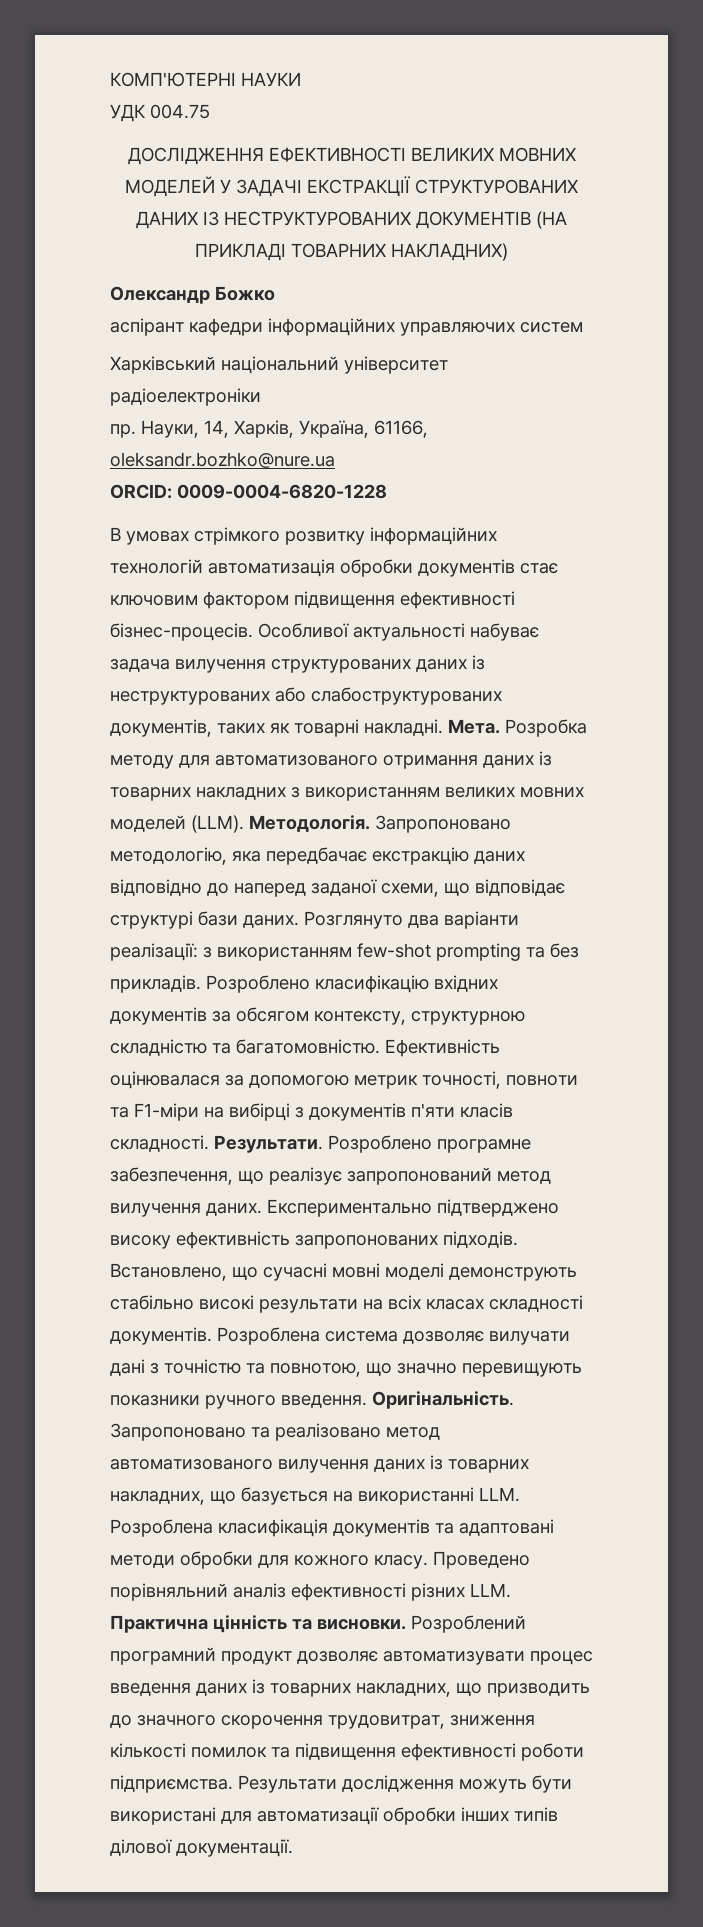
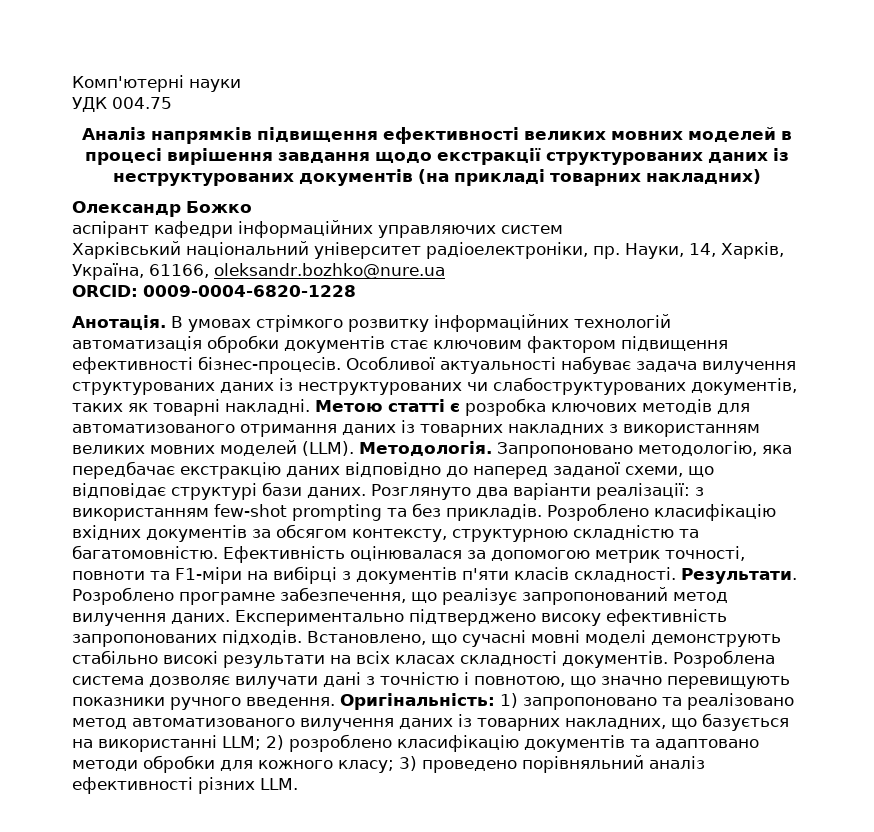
[110,72,301,87] КОМП'ЮТЕРНІ НАУКИ -> [72,75,241,92] Комп'ютерні науки
[127,147,576,165] [125,176,578,197] [136,211,567,229] [195,243,508,261] ДОСЛІДЖЕННЯ ЕФЕКТИВНОСТІ ВЕЛИКИХ МОВНИХ МОДЕЛЕЙ У ЗАДАЧІ ЕКСТРАКЦІЇ СТРУКТУРОВАНИХ ДАНИХ ІЗ НЕСТРУКТУРОВАНИХ ДОКУМЕНТІВ (НА ПРИКЛАДІ ТОВАРНИХ НАКЛАДНИХ) -> [82,127,792,144] [85,148,789,165] [113,169,761,186] Аналіз напрямків підвищення ефективності великих мовних моделей в процесі вирішення завдання щодо екстракції структурованих даних із неструктурованих документів (на прикладі товарних накладних)
[110,388,261,406] радіоелектроніки // -> [426,242,588,259] радіоелектроніки,
(387, 491) none -> [72,315,166,330] Анотація.
[275,687,306,702] або -> [467,382,488,391] чи
[448,719,587,737] [110,755,174,769] Мета. Розробка методу -> [315,398,712,416] Метою статті є розробка ключових методів
[246,1363,265,1374] та -> [464,672,469,685] і
[372,1391,514,1409] [110,1423,246,1441] Оригінальність. Запропоновано -> [340,693,657,710] Оригінальність: 1) запропоновано
[479,1487,520,1502] [110,1519,328,1537] LLM. Розроблена класифікація -> [222,734,519,752] LLM; 2) розроблено класифікацію
[459,1519,554,1536] адаптовані -> [655,739,759,750] адаптовано
[374,1551,530,1569] класу. Проведено -> [338,756,517,773] класу; 3) проведено
[110,1615,526,1633] [110,1647,593,1665] [110,1679,590,1697] [110,1715,535,1729] [110,1743,584,1761] [110,1775,572,1793] [110,1807,558,1825] [110,1839,293,1857] Практична цінність та висновки. Розроблений програмний продукт дозволяє автоматизувати процес введення даних із товарних накладних, що призводить до значного скорочення трудовитрат, зниження кількості помилок та підвищення ефективності роботи підприємства. Результати дослідження можуть бути використані для автоматизації обробки інших типів ділової документації. -> (298, 784) none

